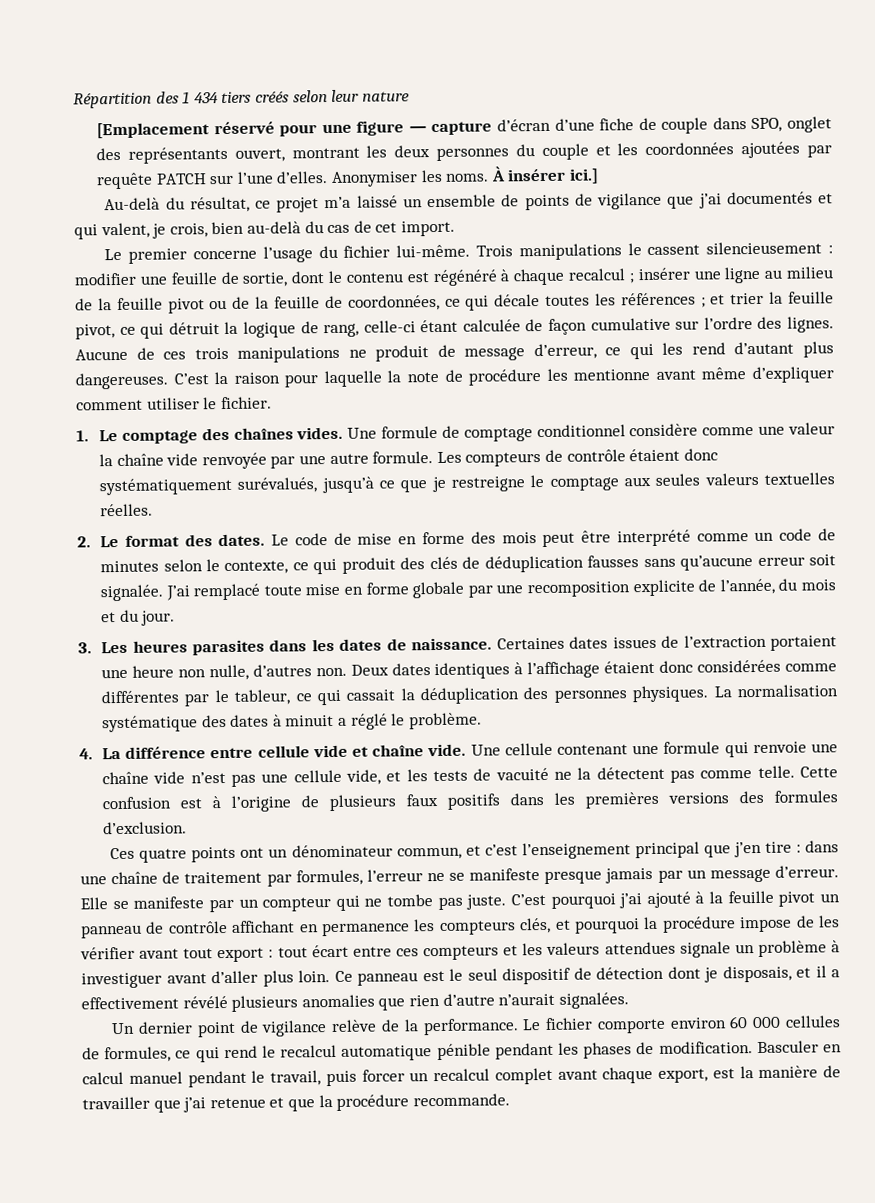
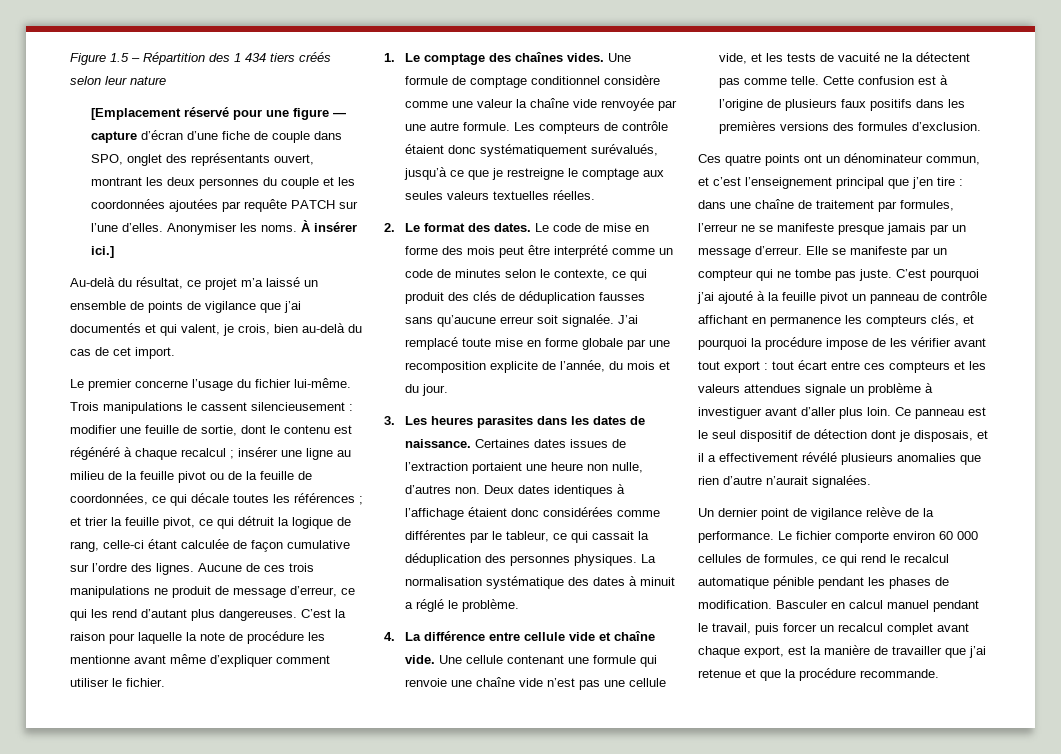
(73, 100) none -> [70,53,140,65] Figure 1.5 –

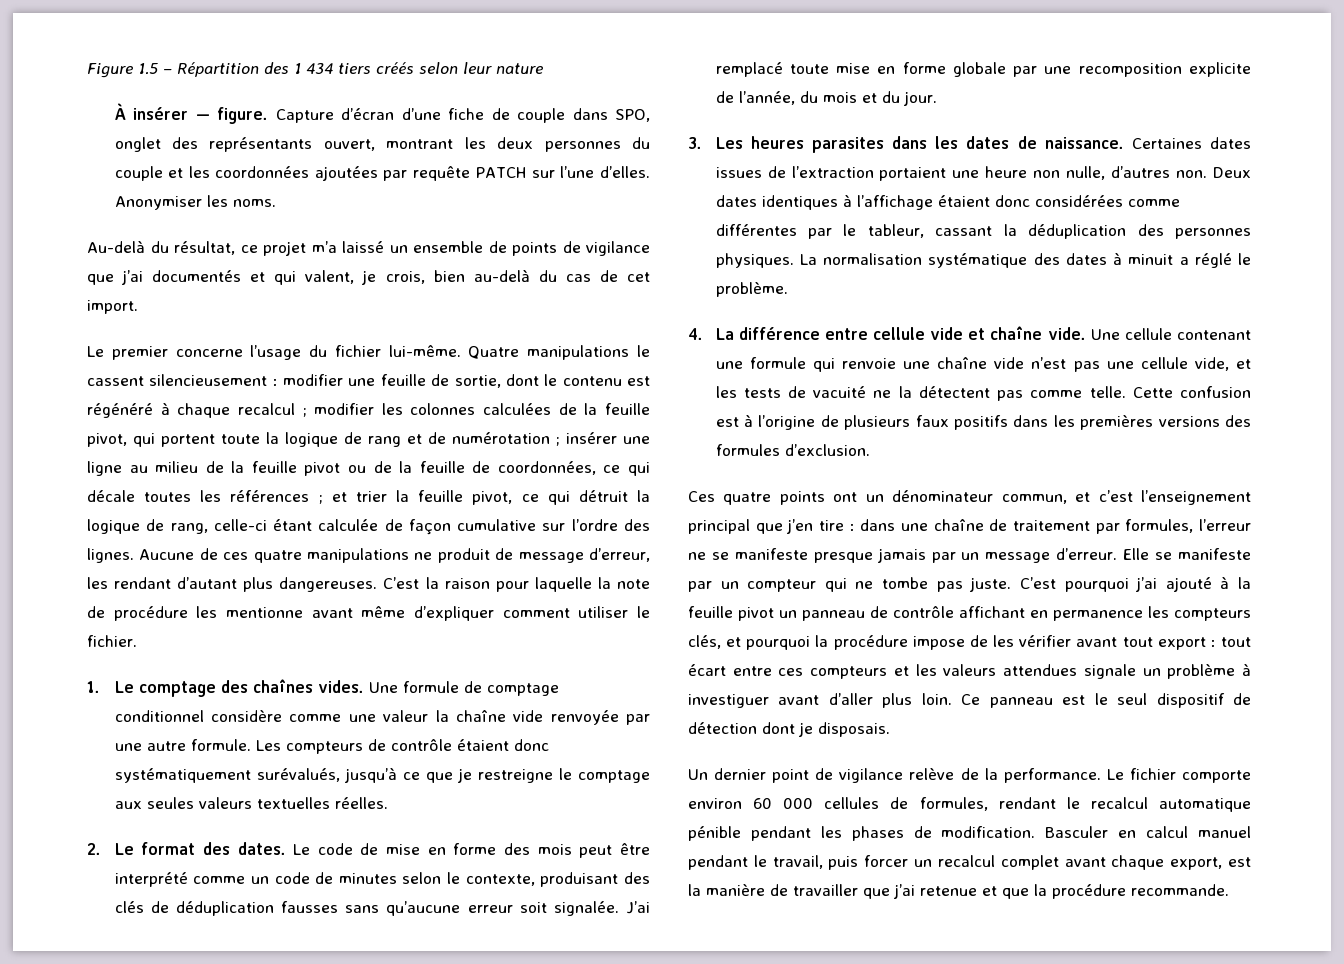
[91,107,347,120] [91,131,138,143] [Emplacement réservé pour une figure — capture -> [114,103,334,124] À insérer — figure. Capture
[301,220,358,232] [91,246,115,258] À insérer ici.] -> (276, 203) none
[70,402,99,411] Trois -> [468,346,520,359] Quatre
(234, 454) none -> [314,403,650,415] [87,432,560,447] modifier les colonnes calculées de la feuille pivot, qui portent toute la logique de rang et de numérotation ;
[289,563,314,572] trois -> [253,550,302,563] quatre
[341,588,355,595] [70,609,137,621] ce qui les rend -> [87,577,172,589] les rendant
[612,269,648,281] [405,292,445,304] ce qui produit -> [540,872,619,887] produisant
[553,531,635,543] ce qui cassait -> [935,226,993,236] cassant
[914,430,988,442] [698,452,981,465] [698,475,871,488] disposais, et il a effectivement révélé plusieurs anomalies que rien d’autre n’aurait signalées. -> [818,722,890,737] disposais.
[822,554,886,566] ce qui rend -> [998,797,1056,809] rendant

